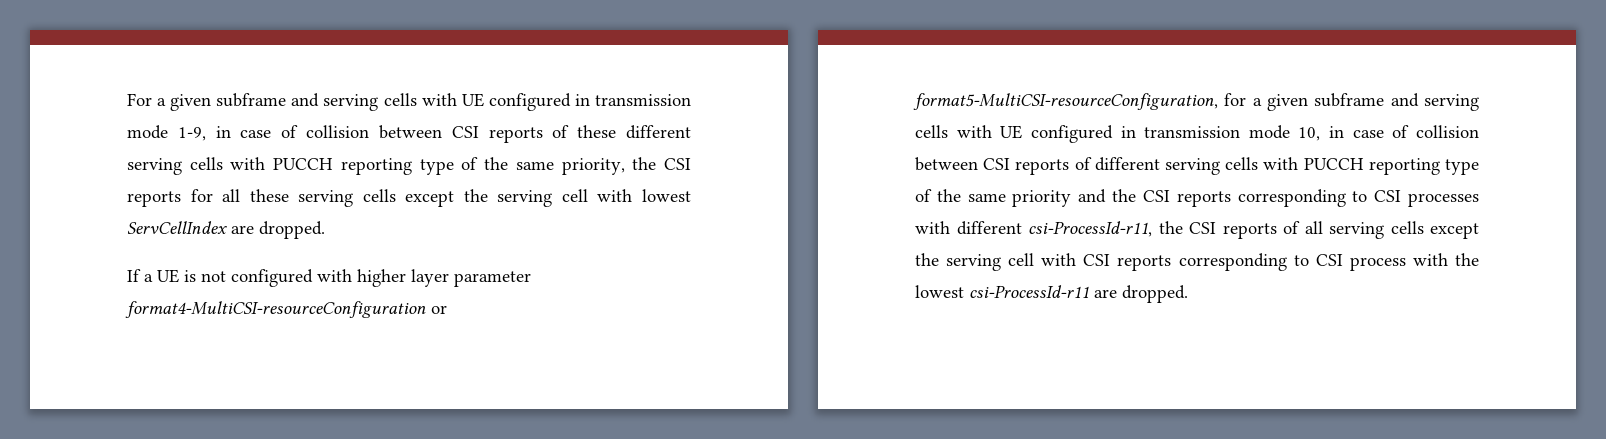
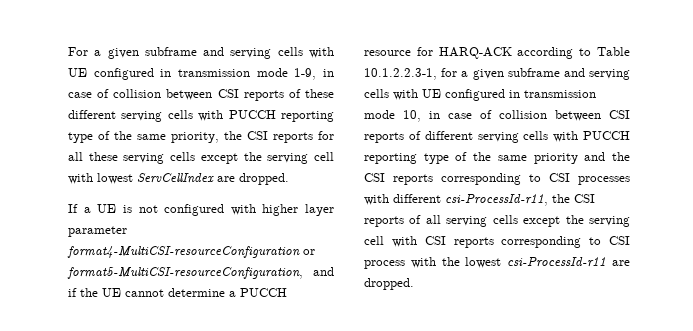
(1218, 101) none -> [313,267,334,276] [68,288,287,297] [364,47,630,59] [364,68,437,80] and if the UE cannot determine a PUCCH resource for HARQ-ACK according to Table 10.1.2.2.3-1,

